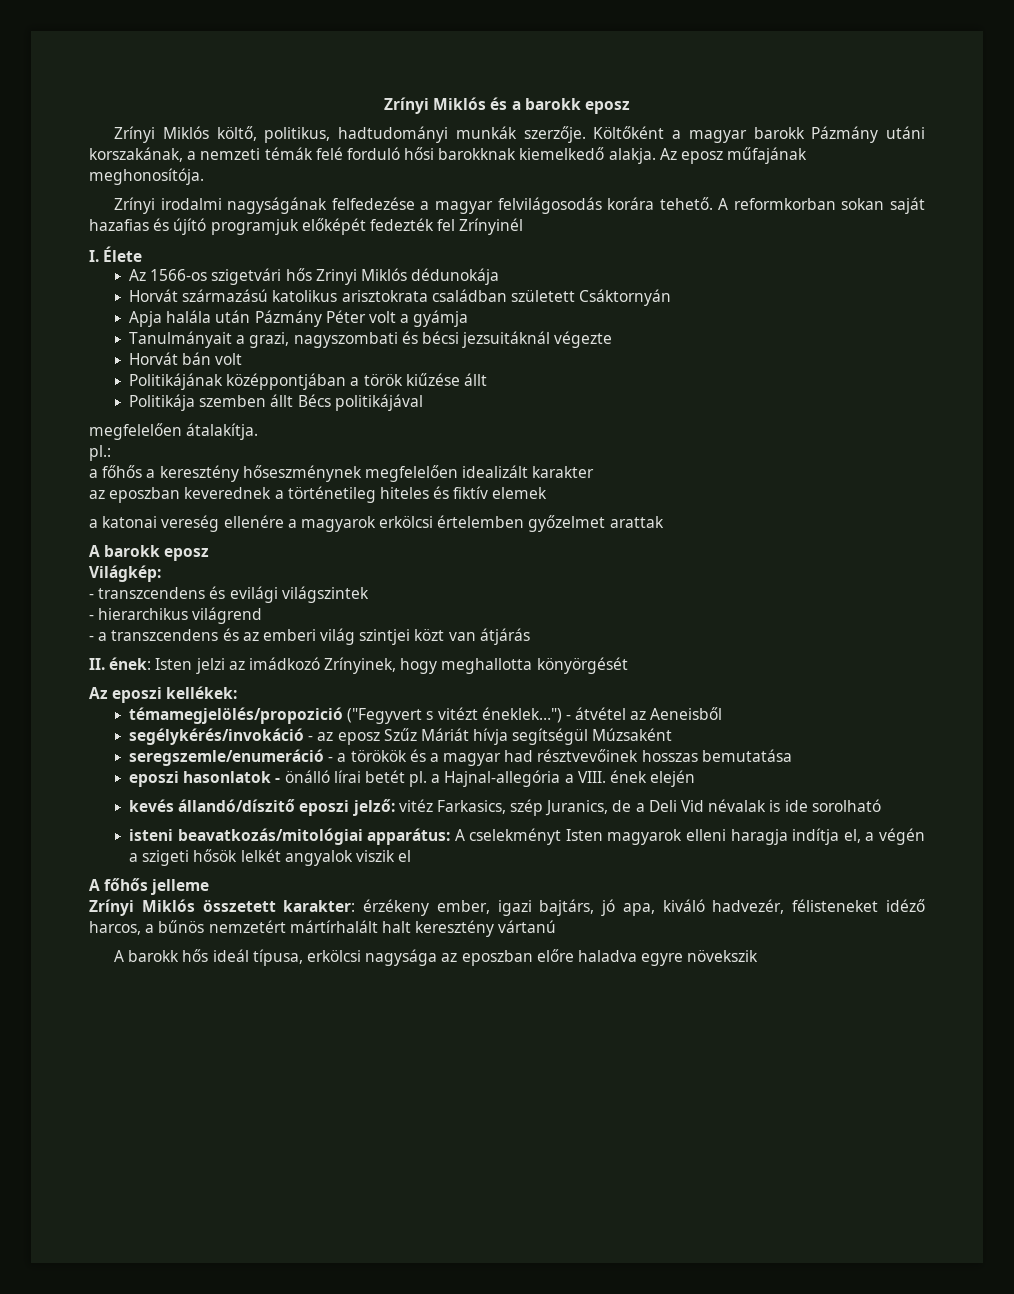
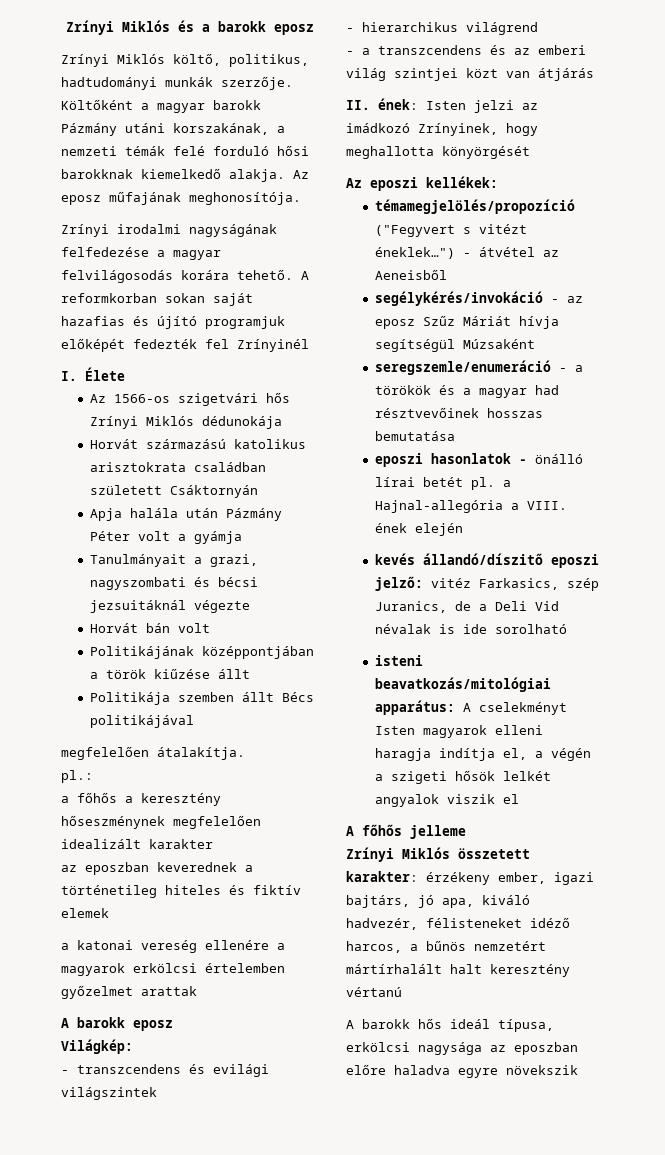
[315,269,357,285] Zrinyi -> [89,416,138,429] Zrínyi
[128,707,343,724] témamegjelölés/propozició -> [374,199,575,214] témamegjelölés/propozíció
[498,920,557,933] vártanú -> [346,987,402,997] vértanú

